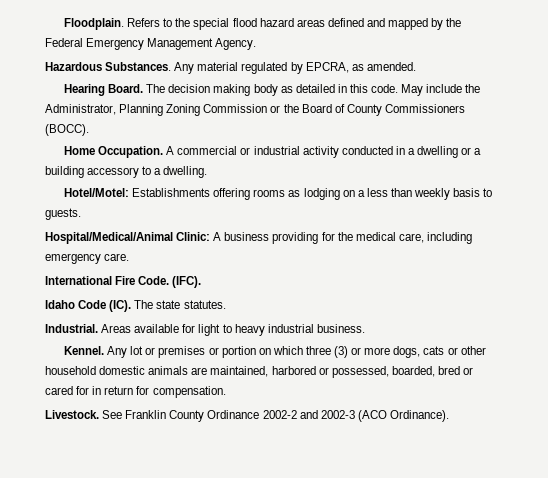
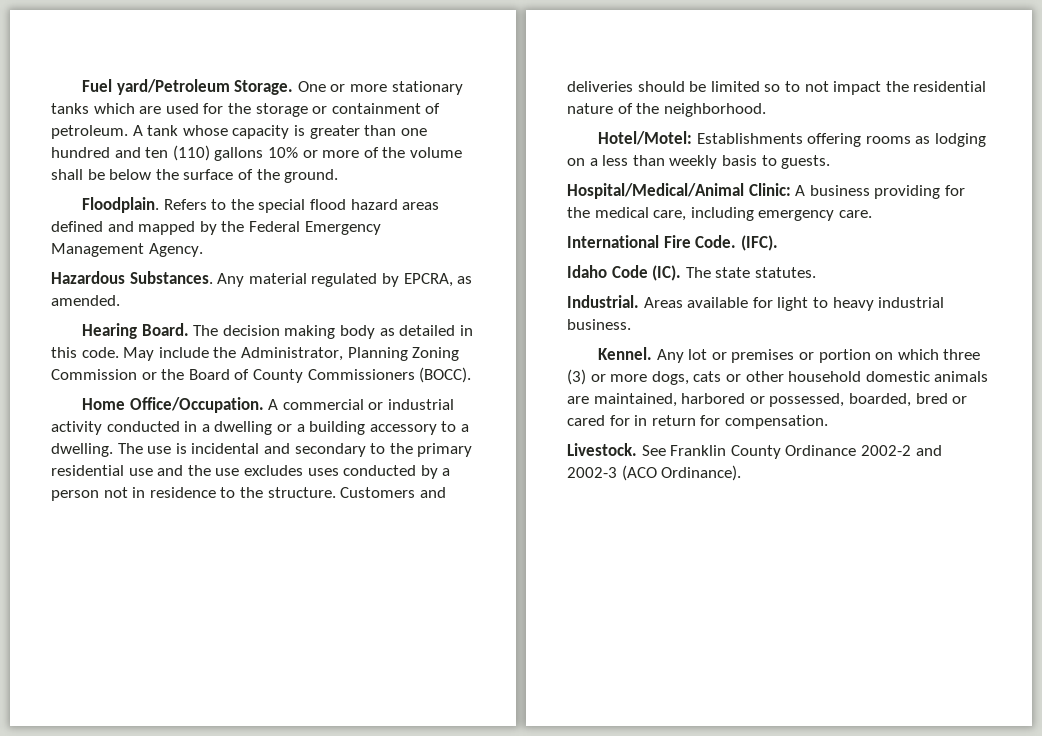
(64, 24) none -> [82,79,463,95] [51,103,441,117] [51,125,427,139] [51,145,462,161] [51,169,339,183] Fuel yard/Petroleum Storage. One or more stationary tanks which are used for the storage or containment of petroleum. A tank whose capacity is greater than one hundred and ten (110) gallons 10% or more of the volume shall be below the surface of the ground. //
[98,146,164,158] Occupation. -> [129,397,264,413] Office/Occupation.
(208, 172) none -> [117,443,473,457] [51,465,451,479] [51,487,446,501] [567,81,987,95] [567,103,766,117] The use is incidental and secondary to the primary residential use and the use excludes uses conducted by a person not in residence to the structure. Customers and deliveries should be limited so to not impact the residential nature of the neighborhood.

